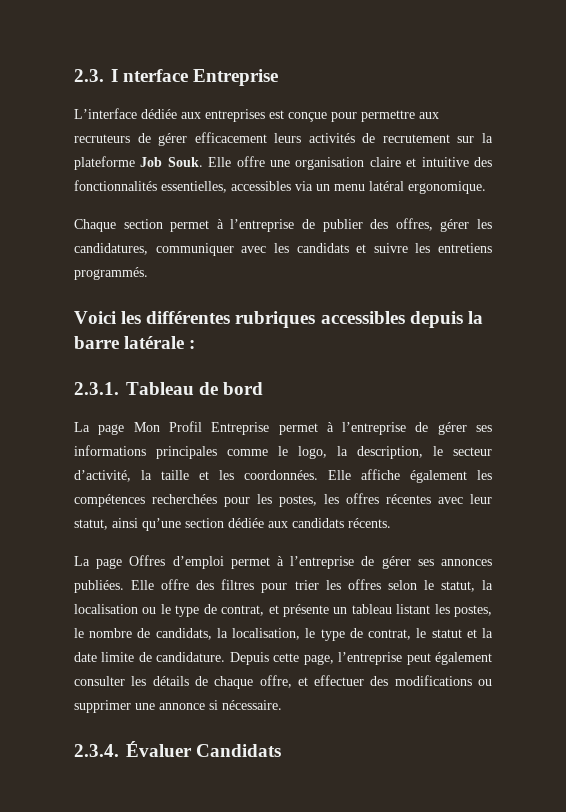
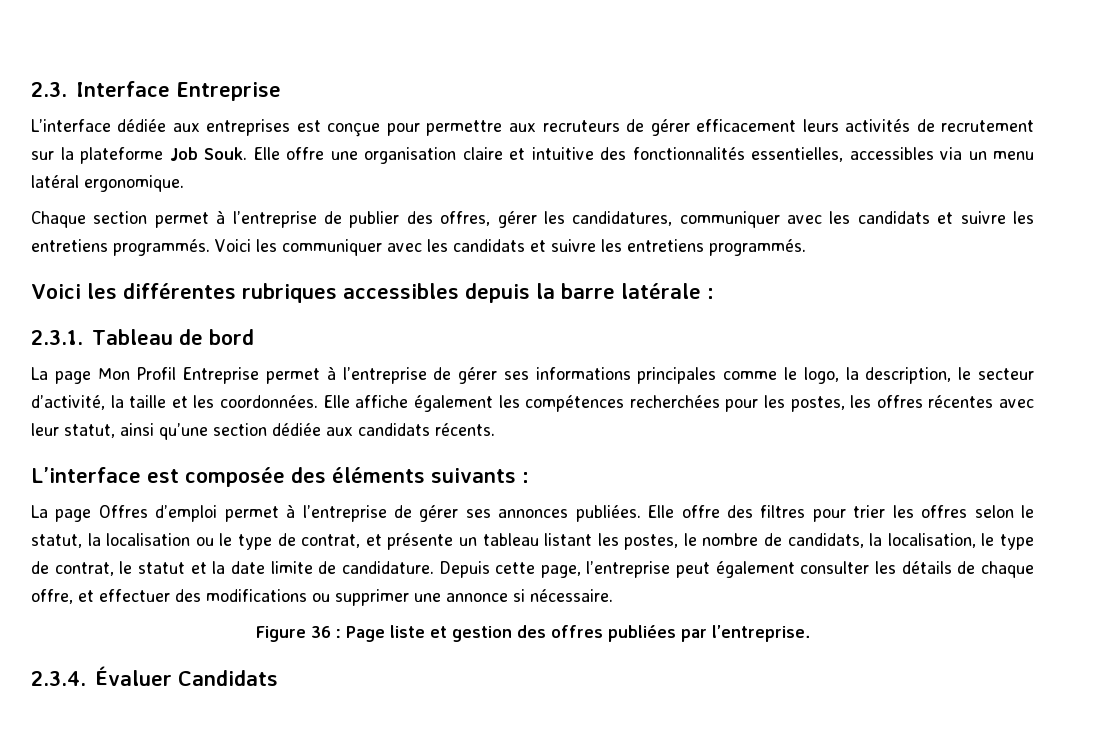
[111,69,189,82] I nterface -> [75,81,170,97] Interface
(148, 273) none -> [215,239,806,256] Voici les communiquer avec les candidats et suivre les entretiens programmés.
(391, 523) none -> [31,467,529,487] // L’interface est composée des éléments suivants :
(282, 705) none -> [255,625,810,642] // Figure 36 : Page liste et gestion des offres publiées par l’entreprise.

